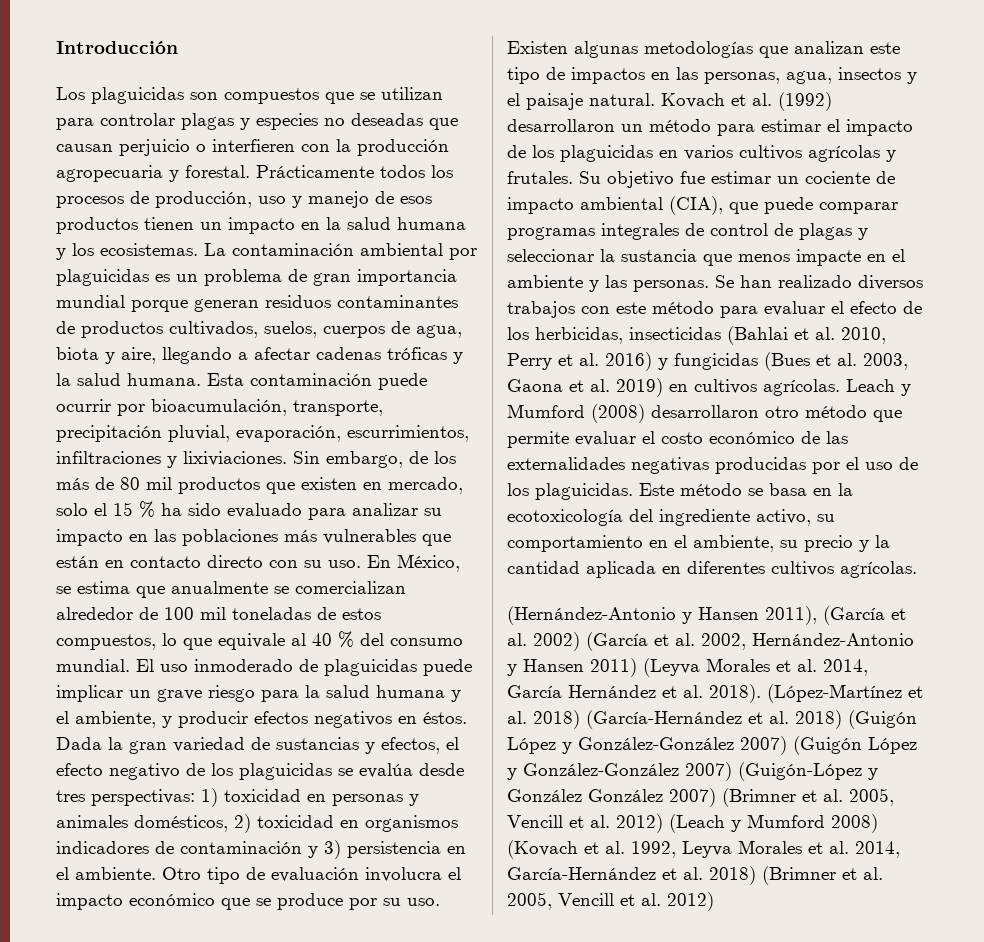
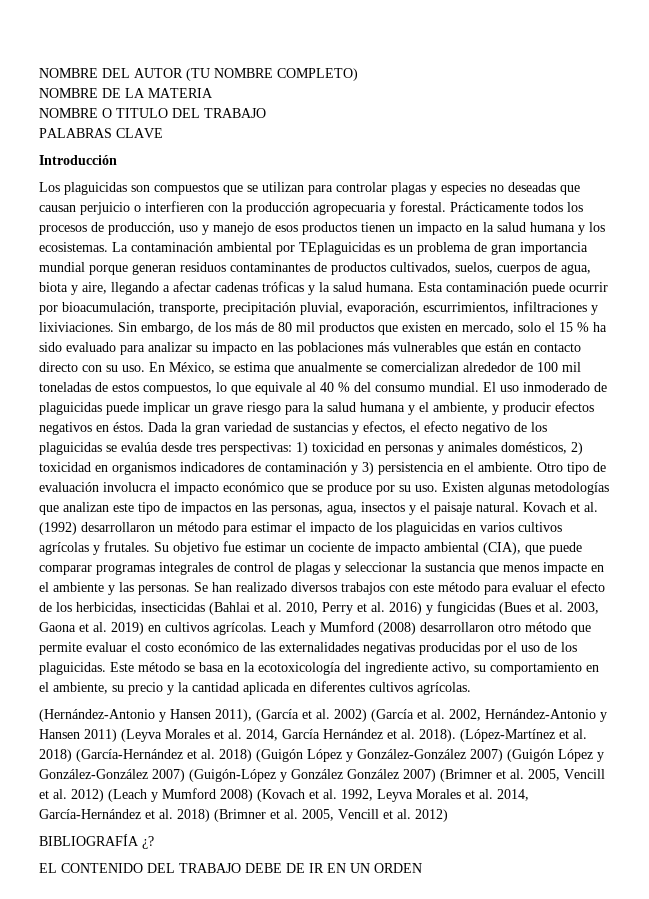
(56, 47) none -> [39,68,358,81] [39,88,213,98] [39,108,266,118] [39,128,163,138] NOMBRE DEL AUTOR (TU NOMBRE COMPLETO) // NOMBRE DE LA MATERIA // NOMBRE O TITULO DEL TRABAJO // PALABRAS CLAVE //
[56,269,149,286] plaguicidas -> [299,242,380,255] TEplaguicidas
(714, 901) none -> [39,834,154,849] [39,863,422,873] // BIBLIOGRAFÍA ¿? // EL CONTENIDO DEL TRABAJO DEBE DE IR EN UN ORDEN

